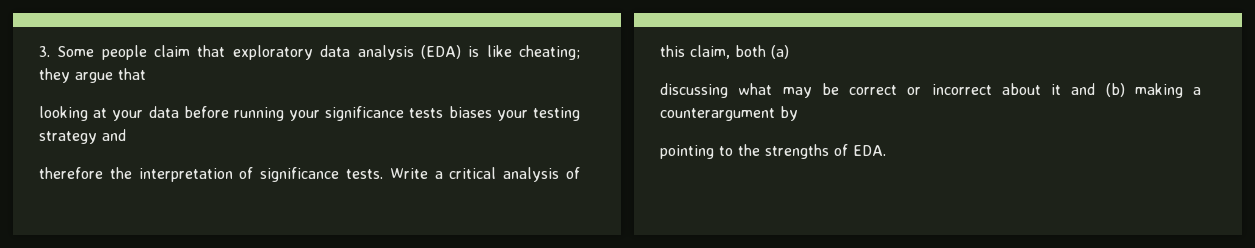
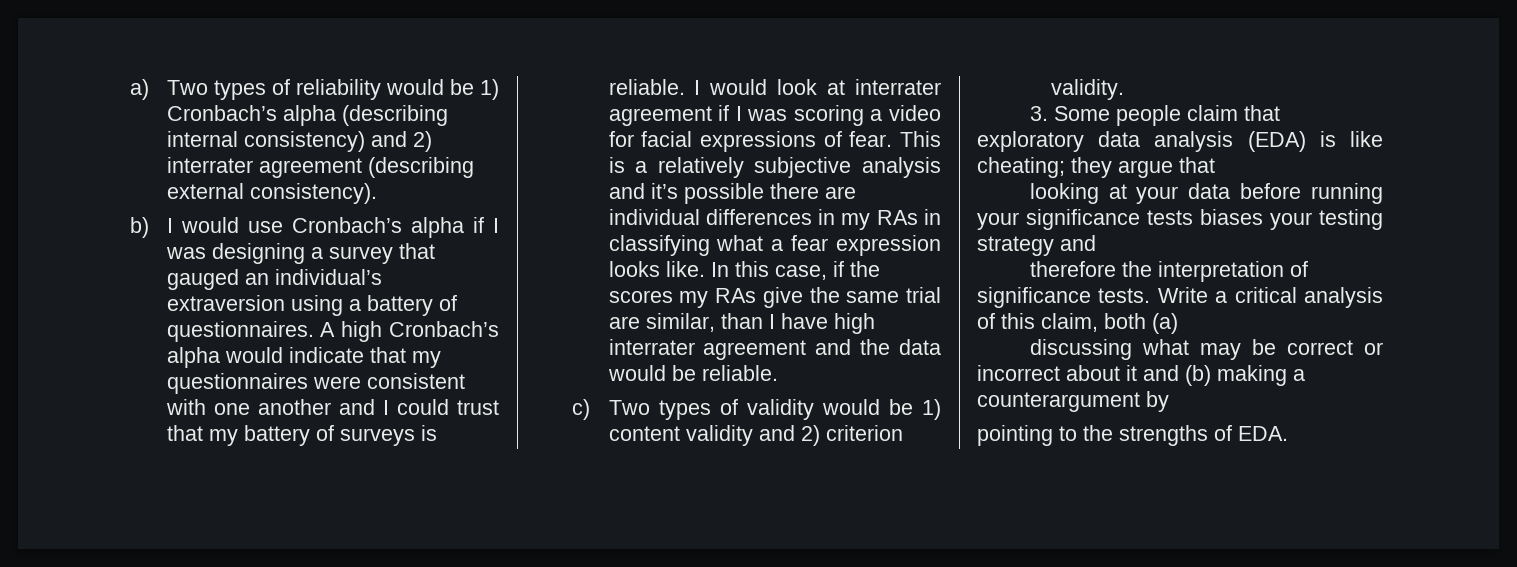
(39, 51) none -> [129,79,499,100] [166,105,448,126] [166,131,432,152] [166,157,474,178] [166,183,377,204] [129,217,499,238] [165,243,435,264] [166,269,382,290] [166,295,457,316] [166,321,499,342] [166,347,441,368] [166,373,465,394] [165,399,499,415] [166,425,437,446] [608,79,941,95] [608,105,941,126] [608,131,941,152] [608,157,941,178] [608,183,856,204] [608,209,941,230] [608,235,941,256] [608,261,880,280] [608,287,941,308] [608,313,875,334] [608,339,941,360] [607,365,778,381] [571,399,941,420] [608,425,903,446] [1050,79,1124,100] a) Two types of reliability would be 1) Cronbach’s alpha (describing internal consistency) and 2) interrater agreement (describing external consistency). // b) I would use Cronbach’s alpha if I was designing a survey that gauged an individual’s extraversion using a battery of questionnaires. A high Cronbach’s alpha would indicate that my questionnaires were consistent with one another and I could trust that my battery of surveys is reliable. I would look at interrater agreement if I was scoring a video for facial expressions of fear. This is a relatively subjective analysis and it’s possible there are individual differences in my RAs in classifying what a fear expression looks like. In this case, if the scores my RAs give the same trial are similar, than I have high interrater agreement and the data would be reliable. // c) Two types of validity would be 1) content validity and 2) criterion validity. //

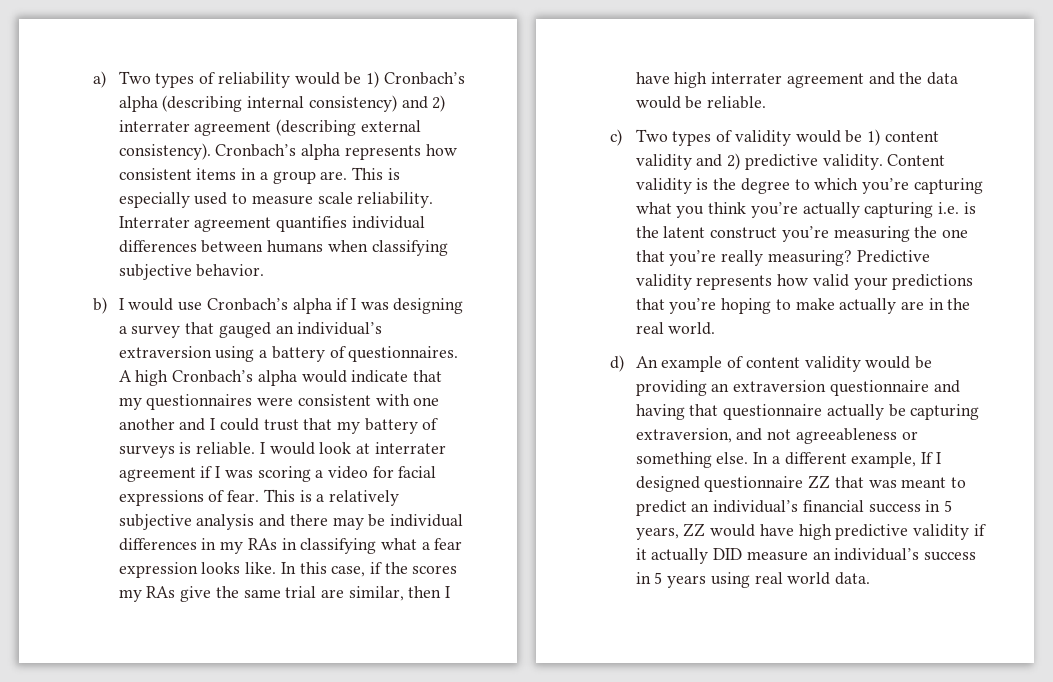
(377, 193) none -> [215,144,457,160] [118,167,400,184] [118,192,434,208] [118,216,425,232] [118,240,448,256] [118,264,265,280] Cronbach’s alpha represents how consistent items in a group are. This is especially used to measure scale reliability. Interrater agreement quantifies individual differences between humans when classifying subjective behavior.
[650,183,856,204] it’s possible there are -> [289,514,386,530] there may be
[720,313,763,329] than -> [408,586,442,598] then
[825,425,903,441] criterion -> [744,154,818,170] predictive
[1029,105,1280,126] [977,131,1383,152] [977,157,1215,178] [1029,183,1383,204] [977,209,1383,230] [977,235,1096,256] [1029,261,1308,282] [977,287,1383,308] [977,313,1178,334] [1029,339,1383,360] [977,365,1305,386] [977,391,1169,412] [977,425,1288,446] // 3. Some people claim that exploratory data analysis (EDA) is like cheating; they argue that // looking at your data before running your significance tests biases your testing strategy and // therefore the interpretation of significance tests. Write a critical analysis of this claim, both (a) // discussing what may be correct or incorrect about it and (b) making a counterargument by // pointing to the strengths of EDA. -> [887,154,946,166] [635,178,983,194] [635,202,976,218] [635,226,969,242] [635,250,930,266] [635,274,974,290] [635,298,971,314] [635,322,716,335] [610,355,933,372] [635,380,960,396] [635,404,980,420] [635,428,918,444] [635,452,941,468] [635,475,967,492] [635,500,953,516] [635,523,986,540] [635,548,977,564] [635,572,871,588] Content validity is the degree to which you’re capturing what you think you’re actually capturing i.e. is the latent construct you’re measuring the one that you’re really measuring? Predictive validity represents how valid your predictions that you’re hoping to make actually are in the real world. // d) An example of content validity would be providing an extraversion questionnaire and having that questionnaire actually be capturing extraversion, and not agreeableness or something else. In a different example, If I designed questionnaire ZZ that was meant to predict an individual’s financial success in 5 years, ZZ would have high predictive validity if it actually DID measure an individual’s success in 5 years using real world data.

